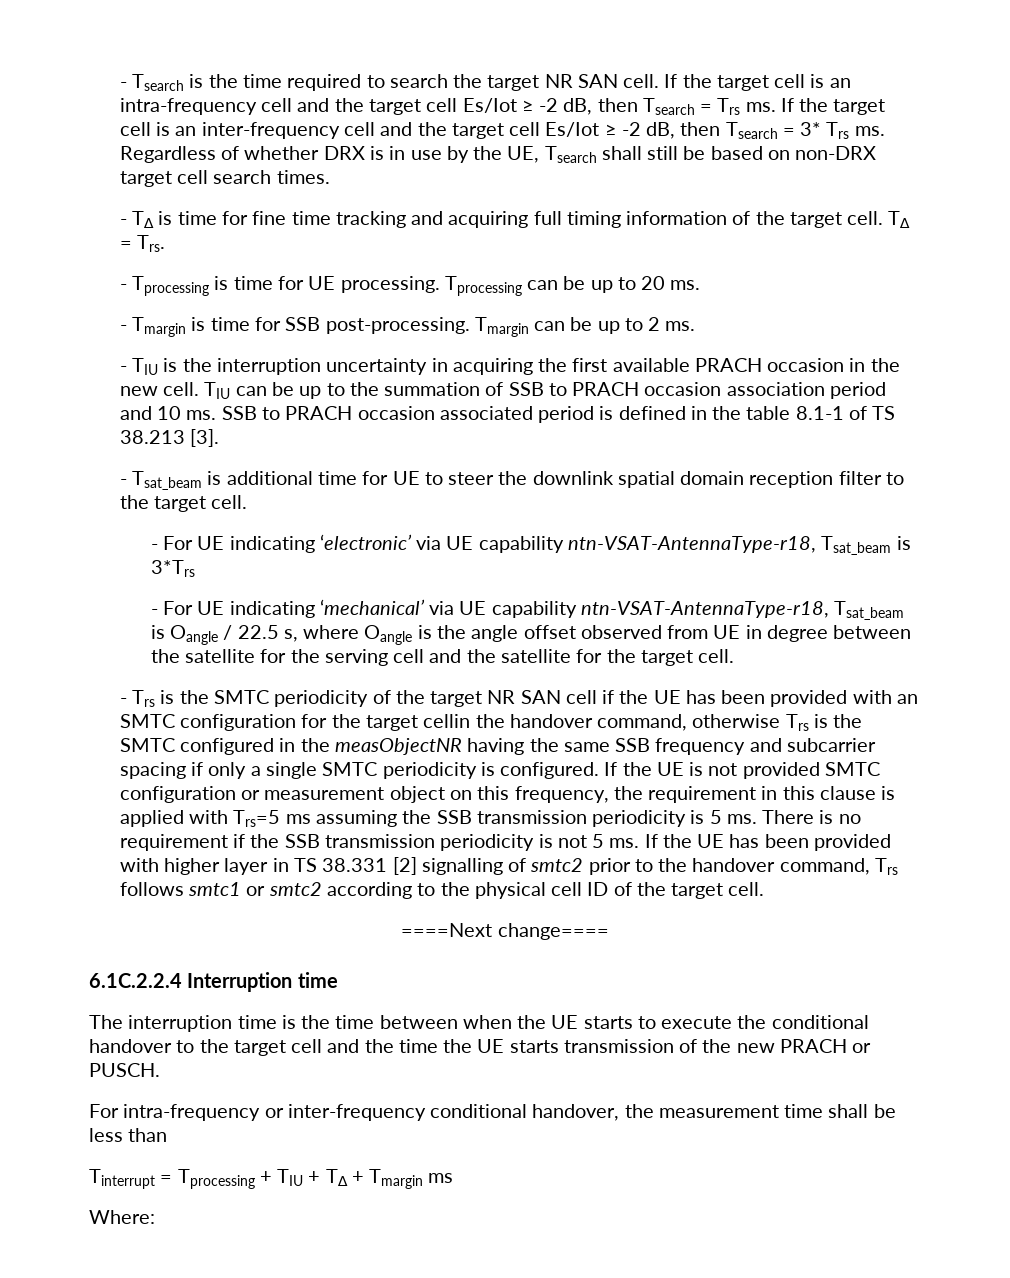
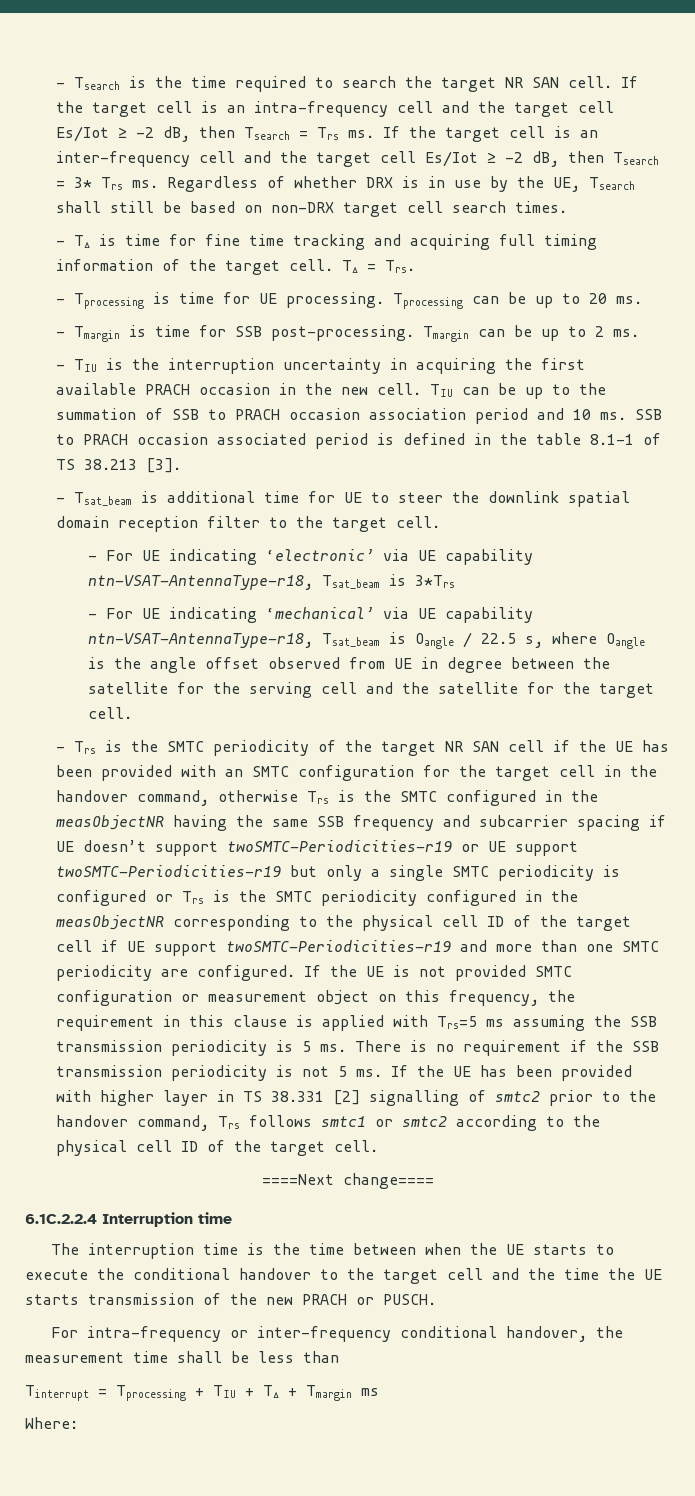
[423,714,471,728] cellin -> [559,765,622,777] cell in
(204, 769) none -> [56,840,579,856] [56,865,318,877] UE doesn’t support twoSMTC-Periodicities-r19 or UE support twoSMTC-Periodicities-r19 but
(495, 769) none -> [56,890,579,906] [56,915,632,931] [56,940,660,956] [56,965,189,981] configured or Trs is the SMTC periodicity configured in the measObjectNR corresponding to the physical cell ID of the target cell if UE support twoSMTC-Periodicities-r19 and more than one SMTC periodicity are

